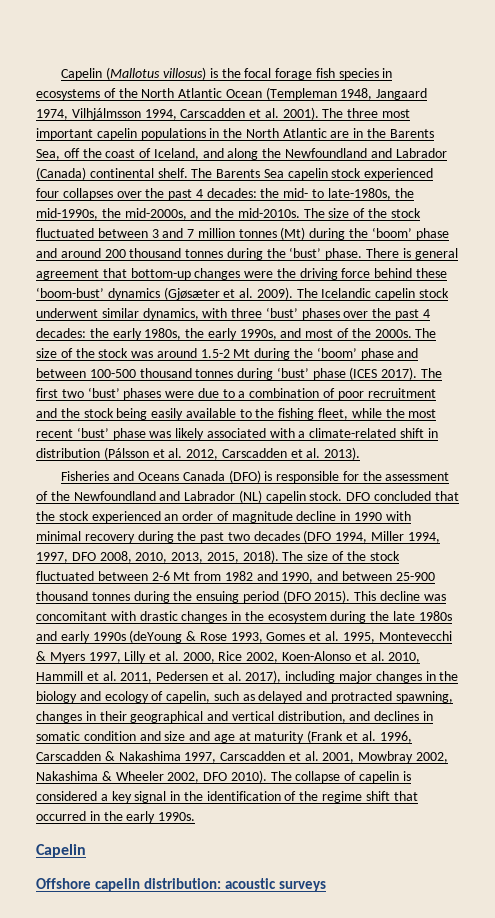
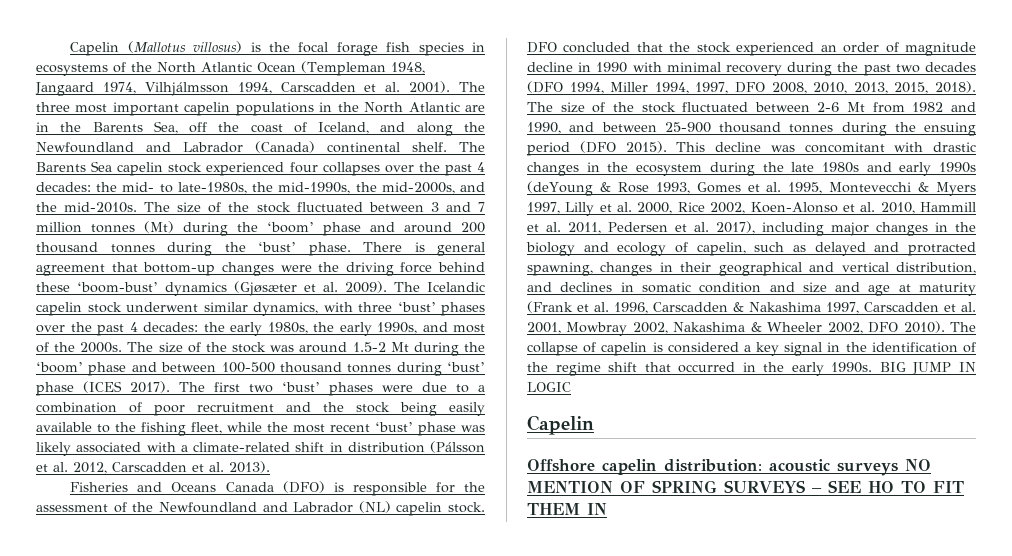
(196, 816) none -> [879,362,976,375] [527,382,571,392] BIG JUMP IN LOGIC
(326, 886) none -> [905,459,931,471] [527,480,964,493] [527,503,607,515] NO MENTION OF SPRING SURVEYS – SEE HO TO FIT THEM IN

